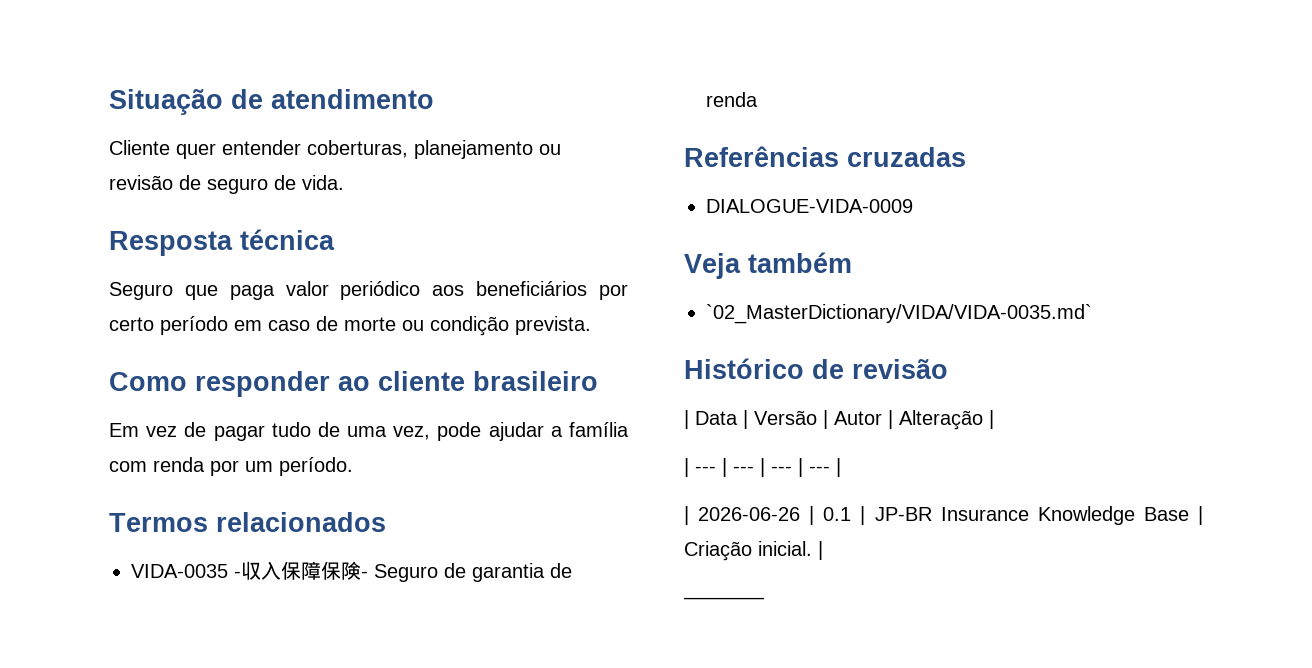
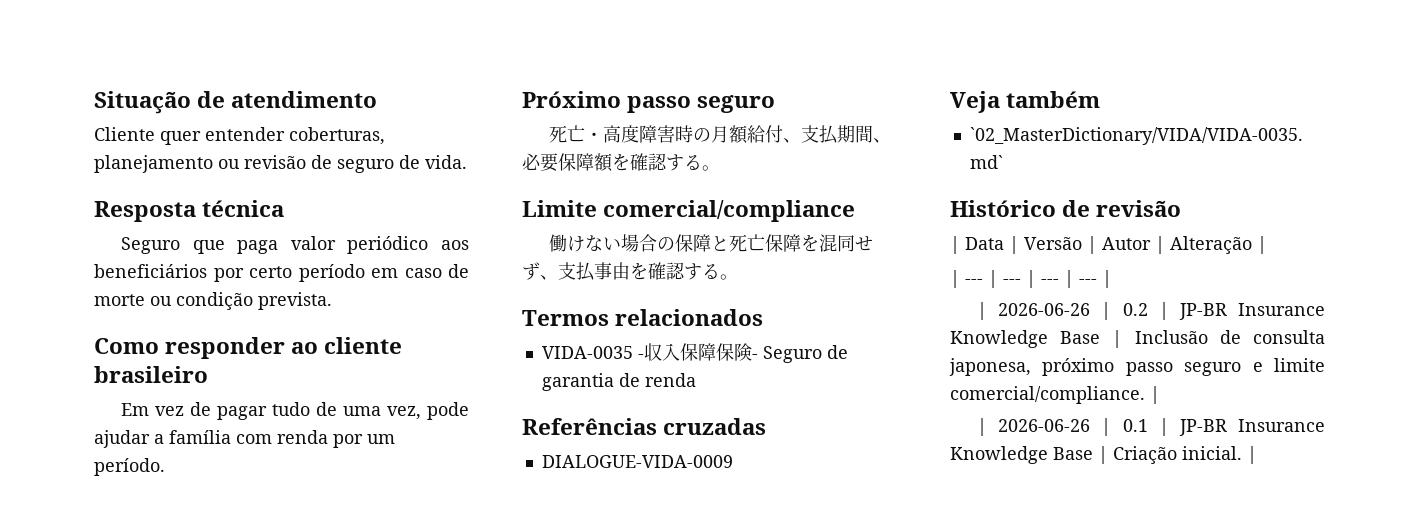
(353, 466) none -> [522,91,776,113] [548,125,891,144] [522,153,720,172] [522,200,856,222] [548,234,873,252] [522,262,738,281] // Próximo passo seguro // 死亡・高度障害時の月額給付、支払期間、必要保障額を確認する。 // Limite comercial/compliance // 働けない場合の保障と死亡保障を混同せず、支払事由を確認する。
(841, 467) none -> [976,302,1325,320] [950,330,1325,348] [949,358,1325,376] [950,386,1160,404] // | 2026-06-26 | 0.2 | JP-BR Insurance Knowledge Base | Inclusão de consulta japonesa, próximo passo seguro e limite comercial/compliance. |
[684,597,764,604] // ———— -> (1257, 455) none

